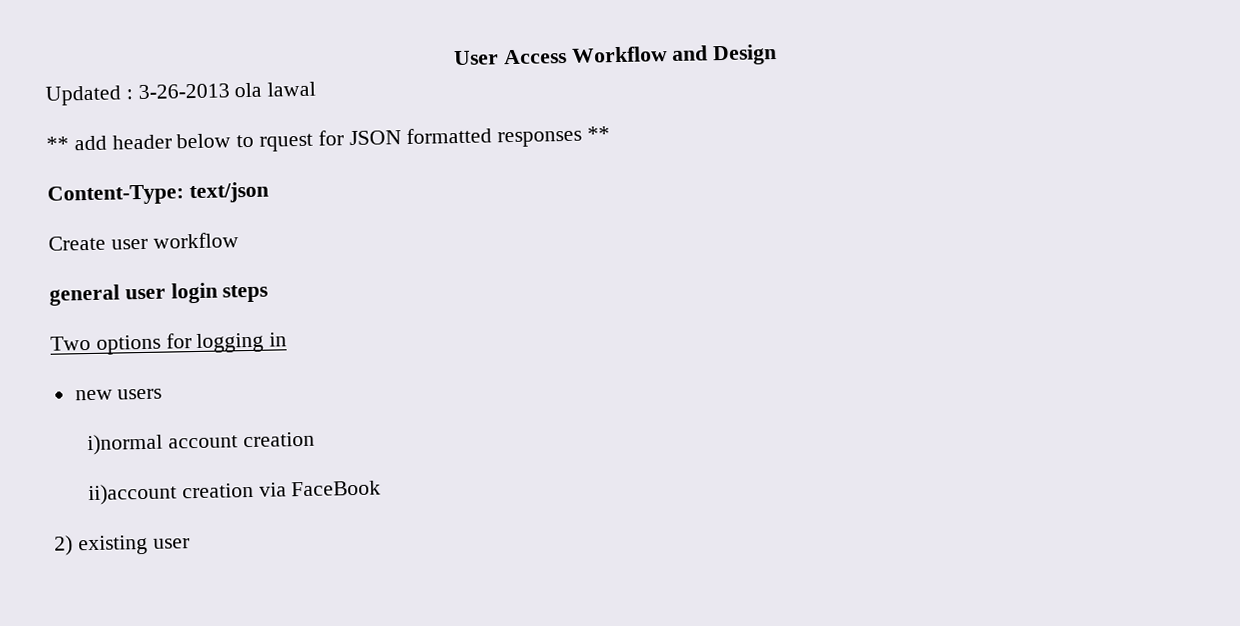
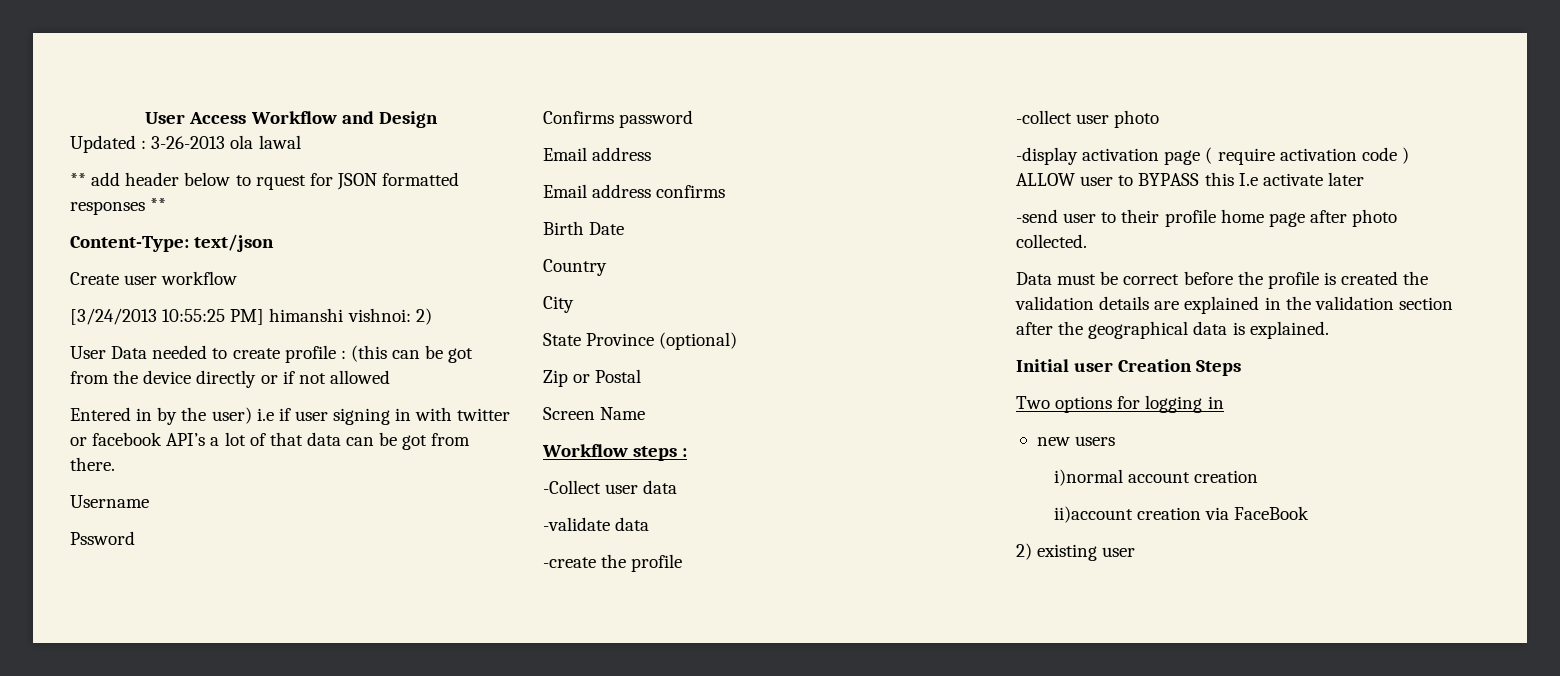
[49,282,269,306] general user login steps -> [70,308,432,325] [70,345,474,363] [70,370,390,388] [70,407,511,425] [70,432,471,450] [70,457,115,471] [70,495,149,508] [70,531,135,545] [543,110,694,128] [543,147,652,161] [543,184,726,198] [543,221,625,235] [543,259,607,276] [543,296,574,313] [543,332,738,350] [543,369,642,387] [543,407,646,420] [542,444,688,461] [543,480,678,494] [543,517,650,531] [543,554,683,572] [1016,110,1160,128] [1016,147,1409,165] [1016,172,1364,186] [1016,209,1398,227] [1016,234,1087,248] [1016,271,1429,289] [1015,296,1453,314] [1016,321,1329,339] [1016,359,1242,376] [3/24/2013 10:55:25 PM] himanshi vishnoi: 2) // User Data needed to create profile : (this can be got from the device directly or if not allowed // Entered in by the user) i.e if user signing in with twitter or facebook API’s a lot of that data can be got from there. // Username // Pssword // Confirms password // Email address // Email address confirms // Birth Date // Country // City // State Province (optional) // Zip or Postal // Screen Name // Workflow steps : // -Collect user data // -validate data // -create the profile // -collect user photo // -display activation page ( require activation code ) ALLOW user to BYPASS this I.e activate later // -send user to their profile home page after photo collected. // Data must be correct before the profile is created the validation details are explained in the validation section after the geographical data is explained. // Initial user Creation Steps

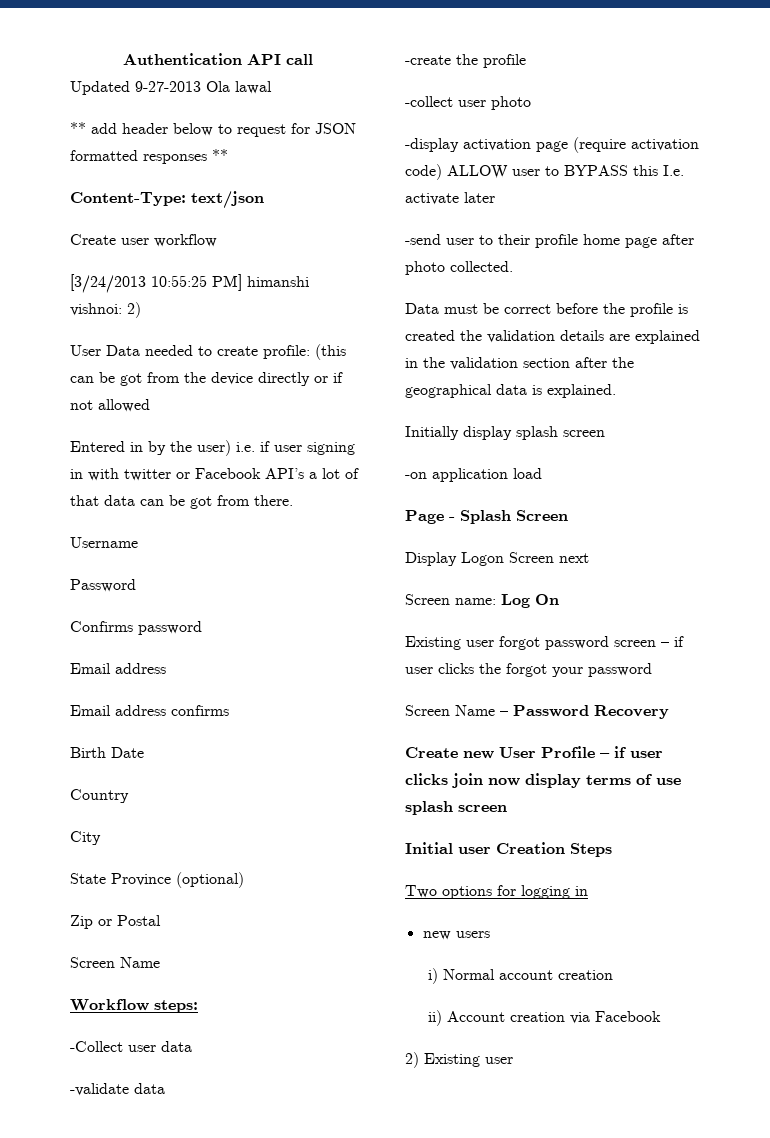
[145,111,438,128] [70,135,254,153] User Access Workflow and Design // Updated : 3-26-2013 ola -> [122,53,313,65] [70,81,230,95] Authentication API call // Updated 9-27-2013 Ola
[255,175,306,190] rquest -> [237,124,286,137] request
[284,345,346,363] profile : -> [263,345,310,359] profile:
[256,408,274,421] i.e -> [236,442,255,452] i.e.
[92,432,163,446] facebook -> [195,468,261,479] Facebook
[70,531,135,545] Pssword -> [70,579,136,592] Password
[633,446,688,461] steps : -> [154,1000,198,1013] steps:
[1205,147,1409,165] ( require activation code ) -> [573,137,699,153] [405,164,442,180] (require activation code)
[1238,173,1258,186] I.e -> [663,165,684,176] I.e.
(1329, 330) none -> [405,426,605,440] [405,468,542,482] [405,510,568,524] [405,552,589,566] [405,594,559,608] [405,636,684,650] [405,663,652,677] [405,705,669,719] [405,746,663,759] [405,773,681,788] [405,801,507,815] // Initially display splash screen // -on application load // Page - Splash Screen // Display Logon Screen next // Screen name: Log On // Existing user forgot password screen – if user clicks the forgot your password // Screen Name – Password Recovery // Create new User Profile – if user clicks join now display terms of use splash screen
[1053,469,1123,486] i)normal -> [428,968,496,984] i) Normal
[1053,506,1133,523] ii)account -> [428,1010,506,1026] ii) Account
[1234,506,1310,520] [1016,543,1098,561] FaceBook // 2) existing -> [595,1011,662,1022] [405,1052,480,1068] Facebook // 2) Existing

